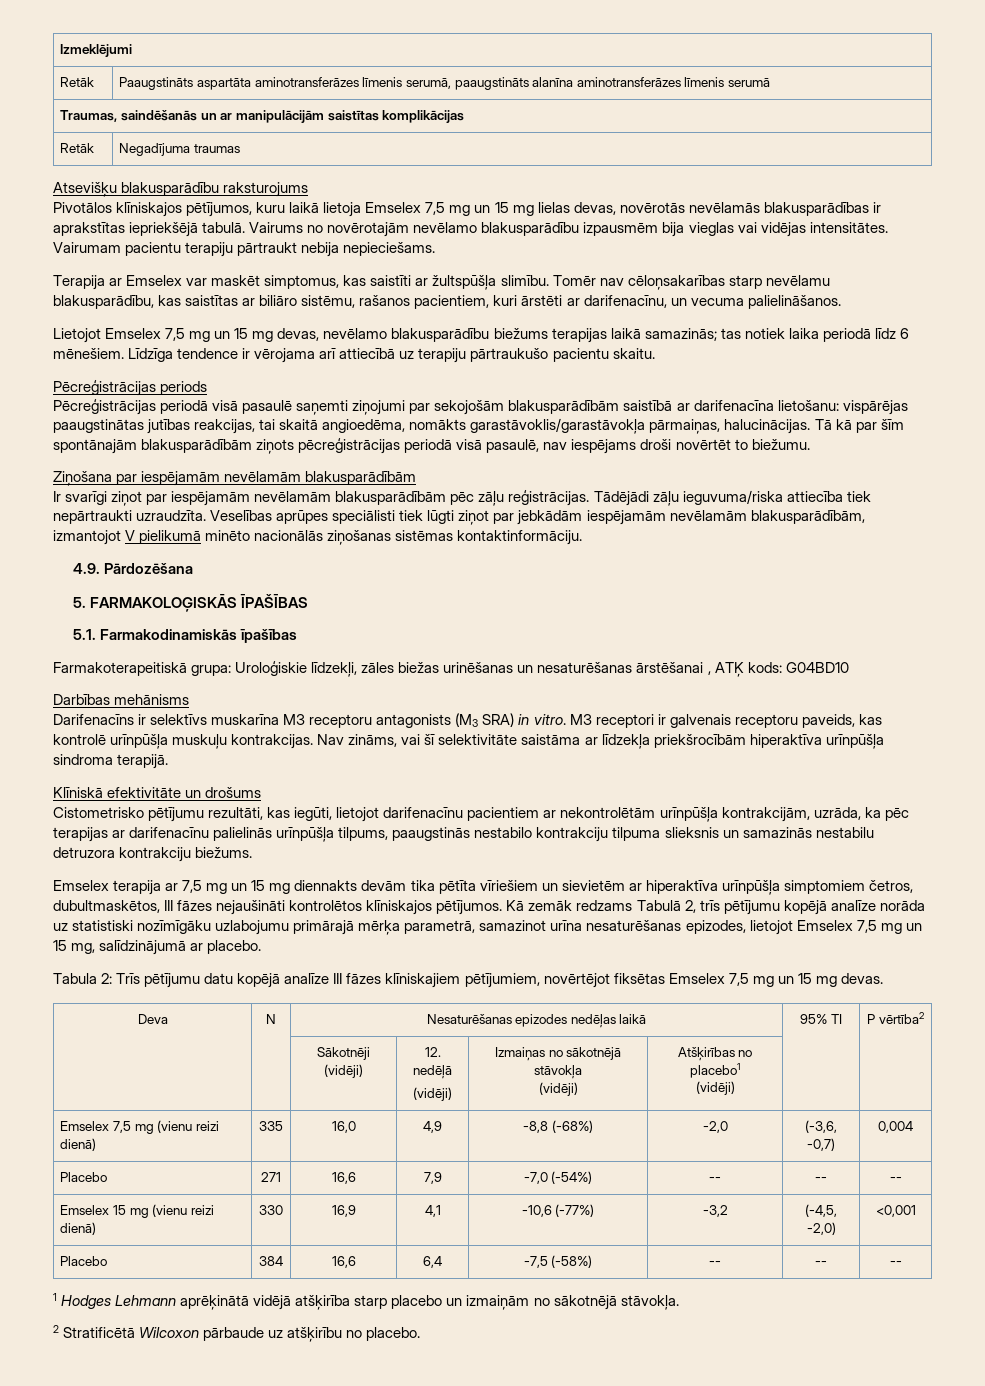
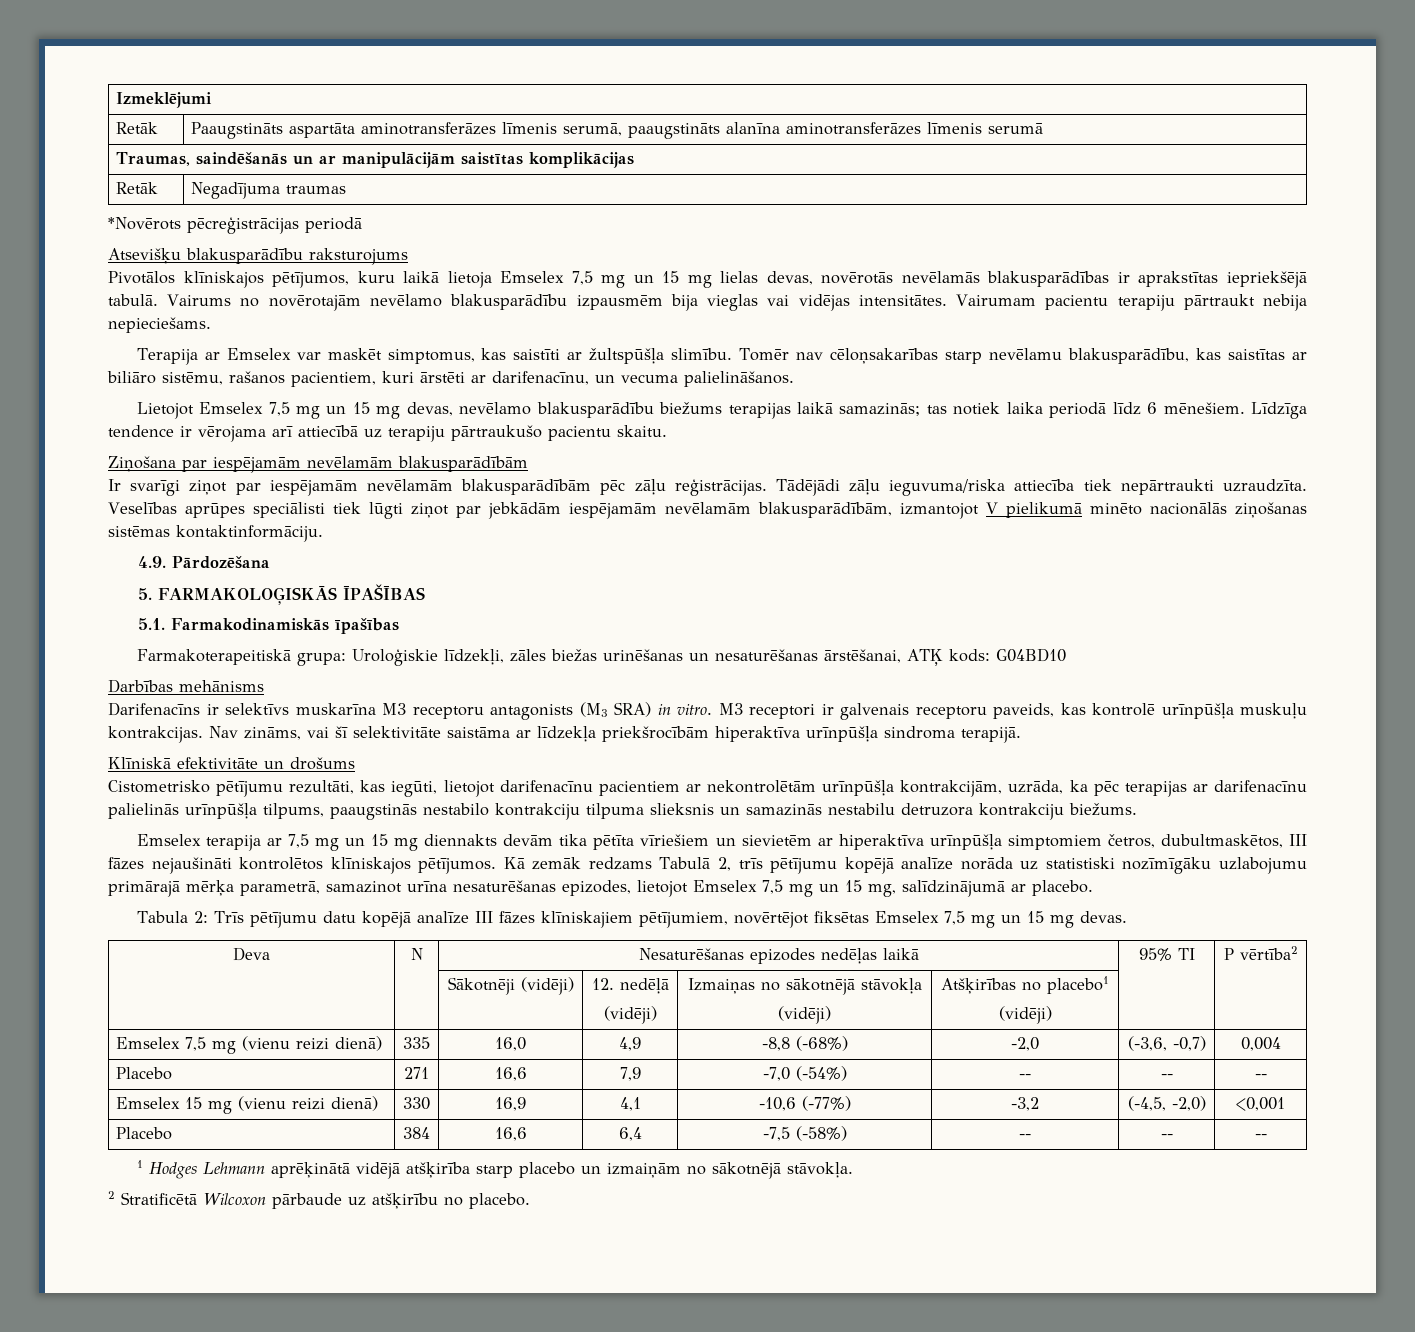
(240, 148) none -> [108,217,362,234] // *Novērots pēcreģistrācijas periodā
[53,379,208,396] [53,398,908,415] [53,418,904,434] [53,437,810,454] // Pēcreģistrācijas periods // Pēcreģistrācijas periodā visā pasaulē saņemti ziņojumi par sekojošām blakusparādībām saistībā ar darifenacīna lietošanu: vispārējas paaugstinātas jutības reakcijas, tai skaitā angioedēma, nomākts garastāvoklis/garastāvokļa pārmaiņas, halucinācijas. Tā kā par šīm spontānajām blakusparādībām ziņots pēcreģistrācijas periodā visā pasaulē, nav iespējams droši novērtēt to biežumu. -> (667, 431) none
[636,662,711,675] ārstēšanai , -> [823,649,901,663] ārstēšanai,

